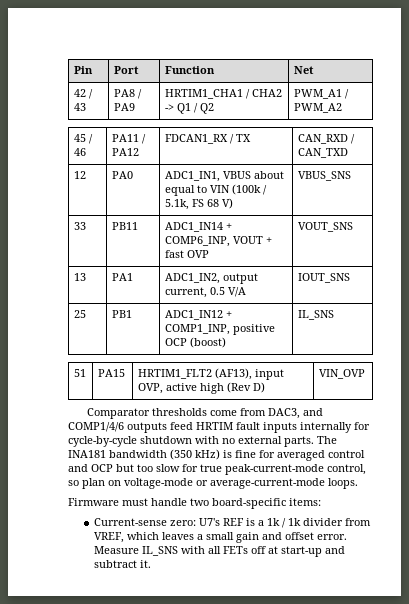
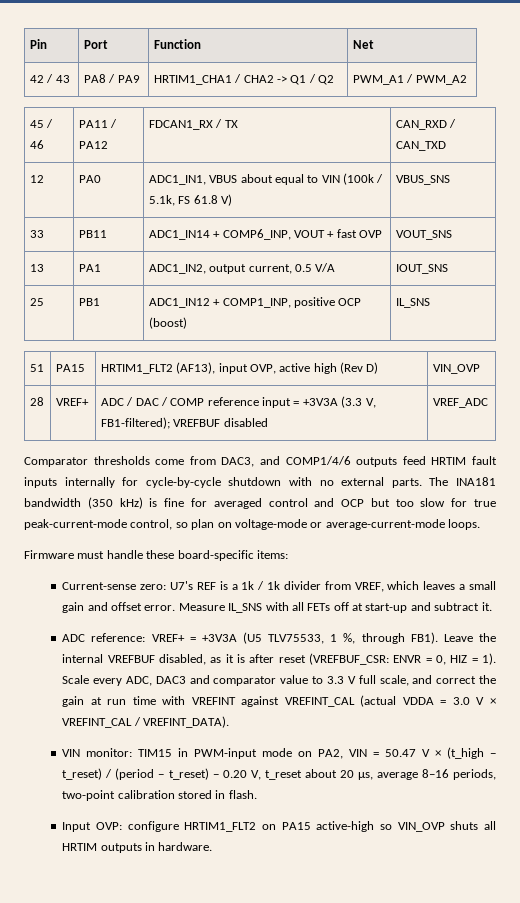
[206,199,219,207] 68 -> [193,195,218,204] 61.8
(365, 374) none -> [29,397,44,406] [55,398,89,406] [100,396,376,408] [100,417,268,429] [432,398,488,408] // 28 | VREF+ | ADC / DAC / COMP reference input = +3V3A (3.3 V, FB1-filtered); VREFBUF disabled | VREF_ADC
[190,498,209,506] two -> [146,550,175,559] these
(151, 564) none -> [62,632,496,644] [62,653,497,665] [62,675,497,686] [62,695,496,707] [62,716,230,728] [62,747,496,759] [62,768,496,780] [62,790,257,801] [62,821,497,832] [62,842,213,853] // ADC reference: VREF+ = +3V3A (U5 TLV75533, 1 %, through FB1). Leave the internal VREFBUF disabled, as it is after reset (VREFBUF_CSR: ENVR = 0, HIZ = 1). Scale every ADC, DAC3 and comparator value to 3.3 V full scale, and correct the gain at run time with VREFINT against VREFINT_CAL (actual VDDA = 3.0 V × VREFINT_CAL / VREFINT_DATA). // VIN monitor: TIM15 in PWM-input mode on PA2, VIN = 50.47 V × (t_high − t_reset) / (period − t_reset) − 0.20 V, t_reset about 20 µs, average 8–16 periods, two-point calibration stored in flash. // Input OVP: configure HRTIM1_FLT2 on PA15 active-high so VIN_OVP shuts all HRTIM outputs in hardware.

